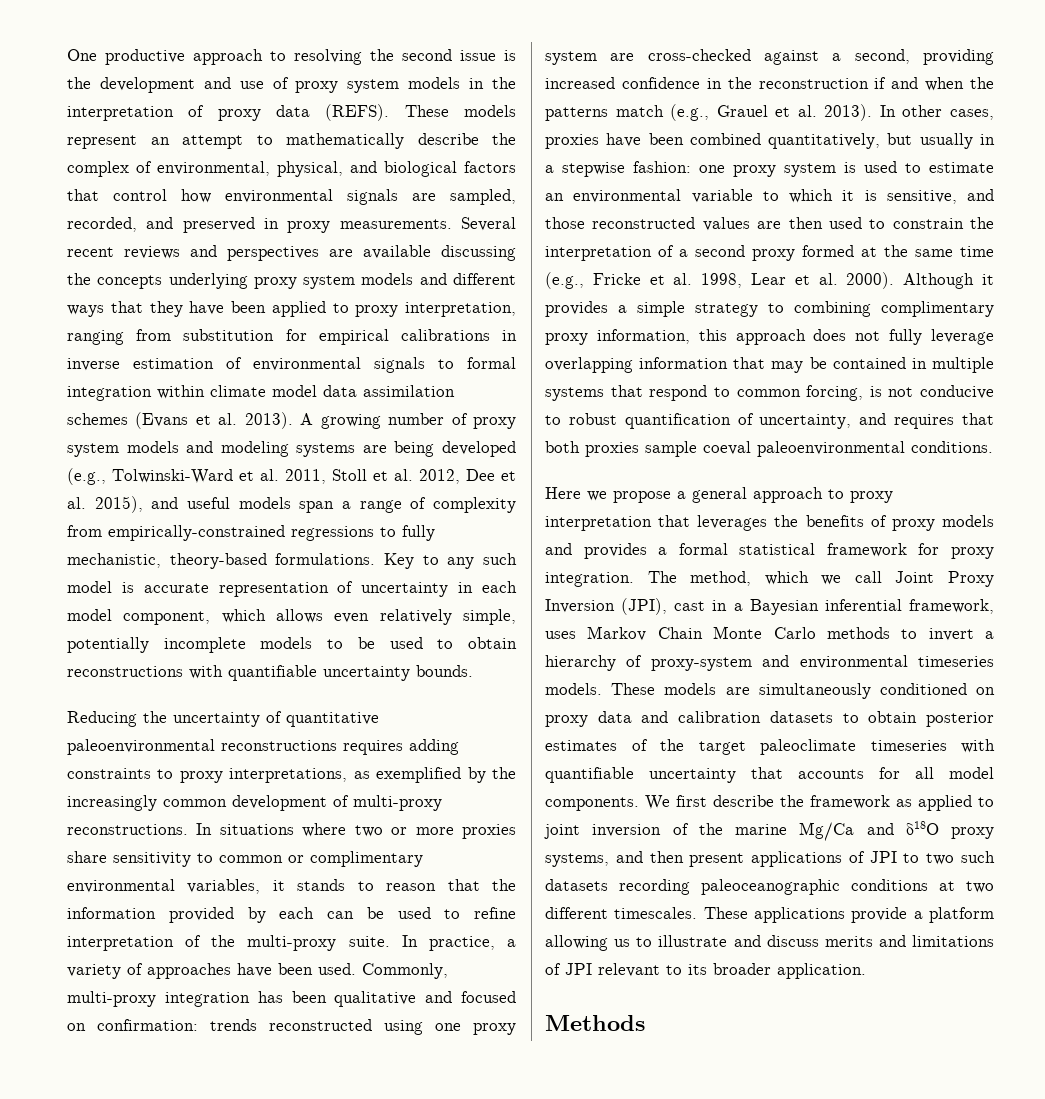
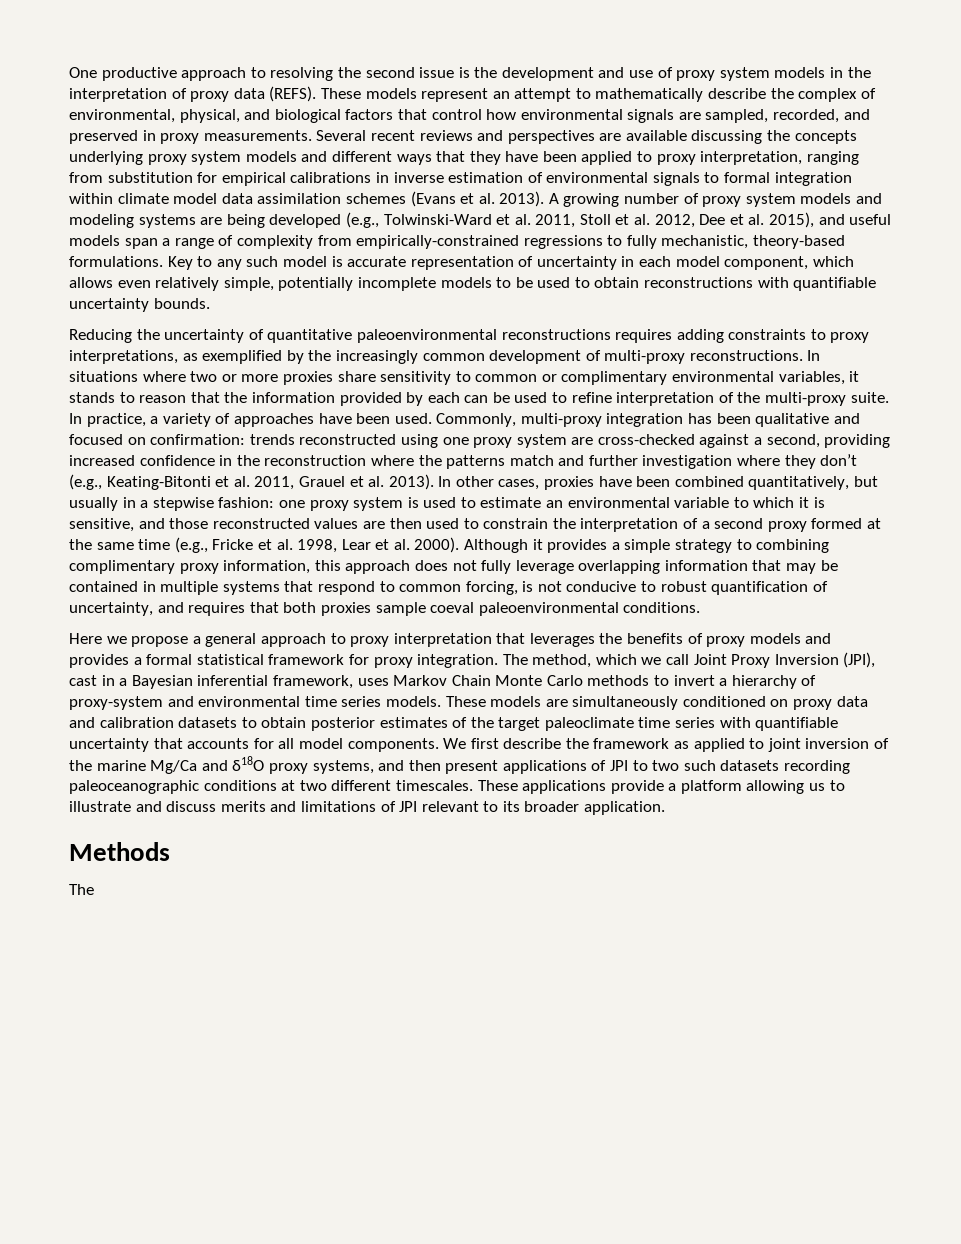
[874,77,994,91] [545,104,710,121] if and when the patterns match (e.g., -> [370,454,858,469] [69,474,295,490] where the patterns match and further investigation where they don’t (e.g., Keating-Bitonti et al. 2011,
[918,656,994,667] timeseries -> [304,696,382,707] time series
[870,740,947,751] timeseries -> [638,717,716,728] time series
(645, 1023) none -> [69,884,94,895] // The

